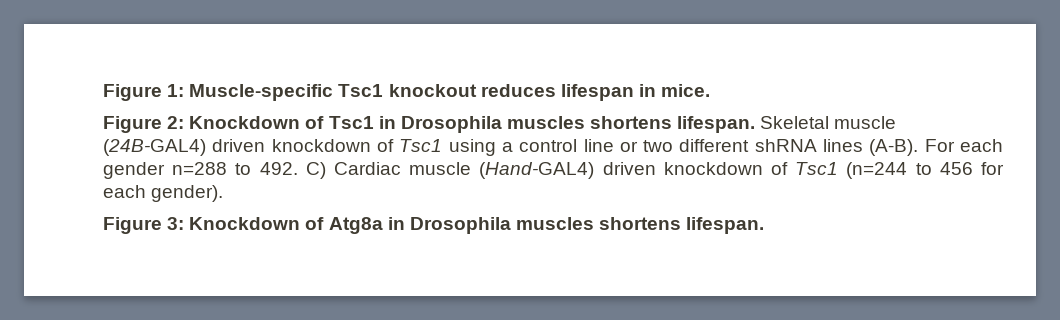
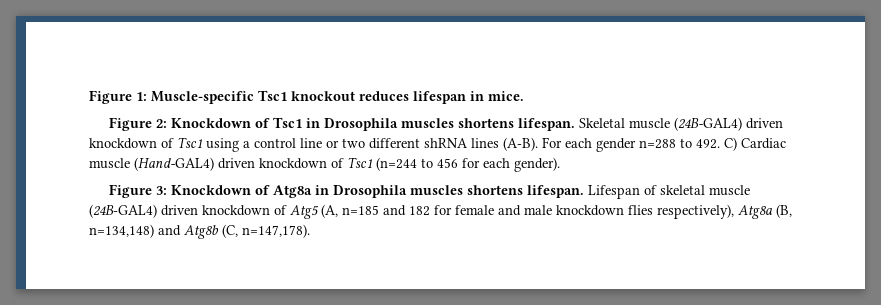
(765, 225) none -> [587,185,750,199] [89,204,792,219] [89,224,310,239] Lifespan of skeletal muscle (24B-GAL4) driven knockdown of Atg5 (A, n=185 and 182 for female and male knockdown flies respectively), Atg8a (B, n=134,148) and Atg8b (C, n=147,178).

